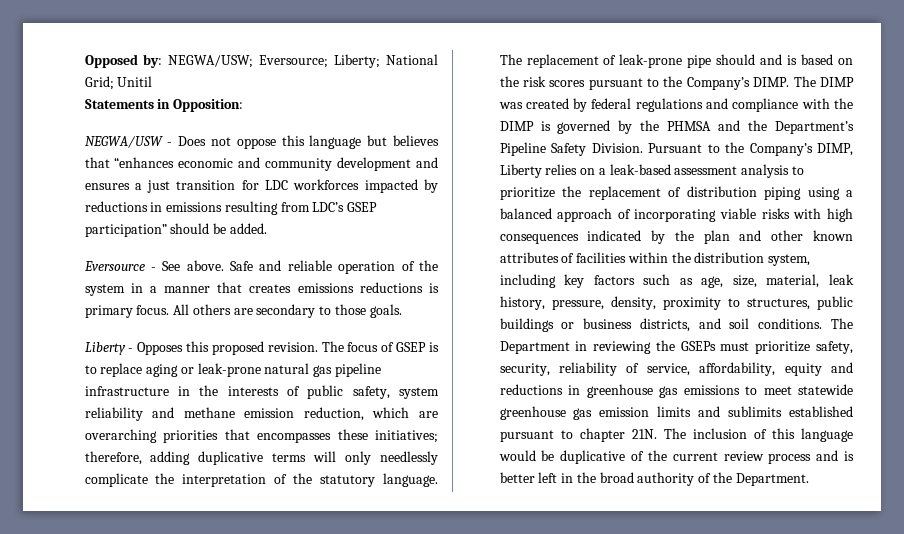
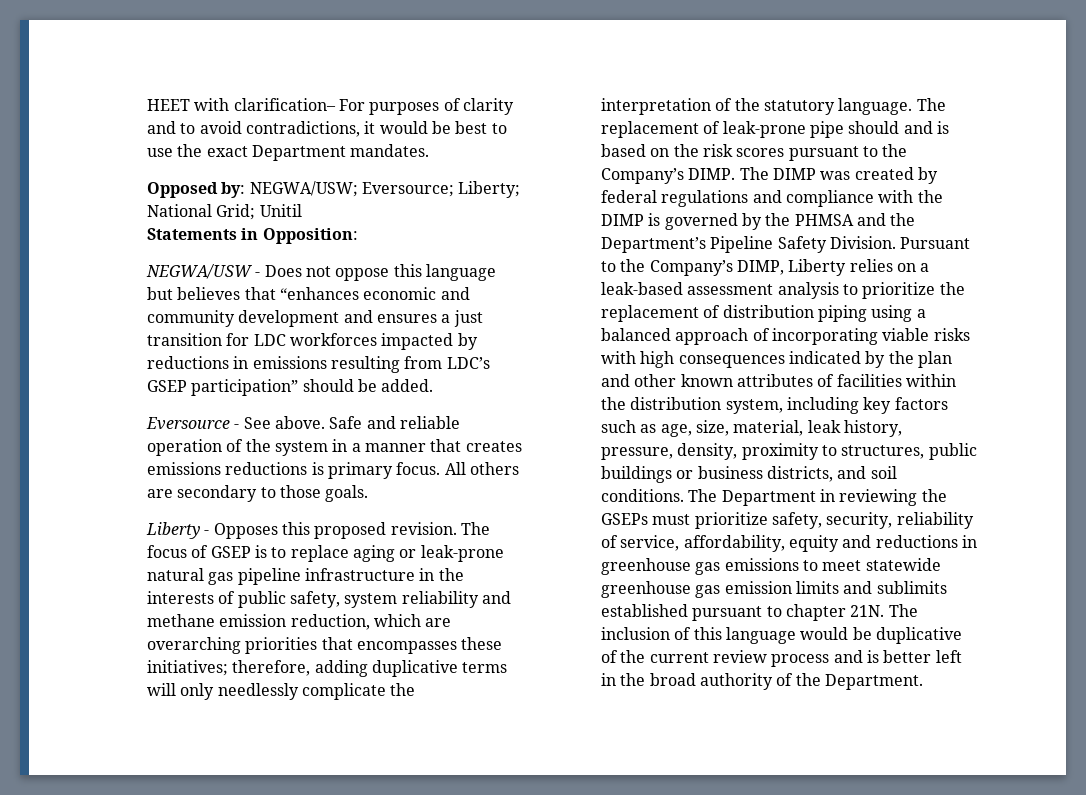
(84, 61) none -> [147,98,515,115] [147,121,507,137] [147,144,430,161] HEET with clarification– For purposes of clarity and to avoid contradictions, it would be best to use the exact Department mandates. //

